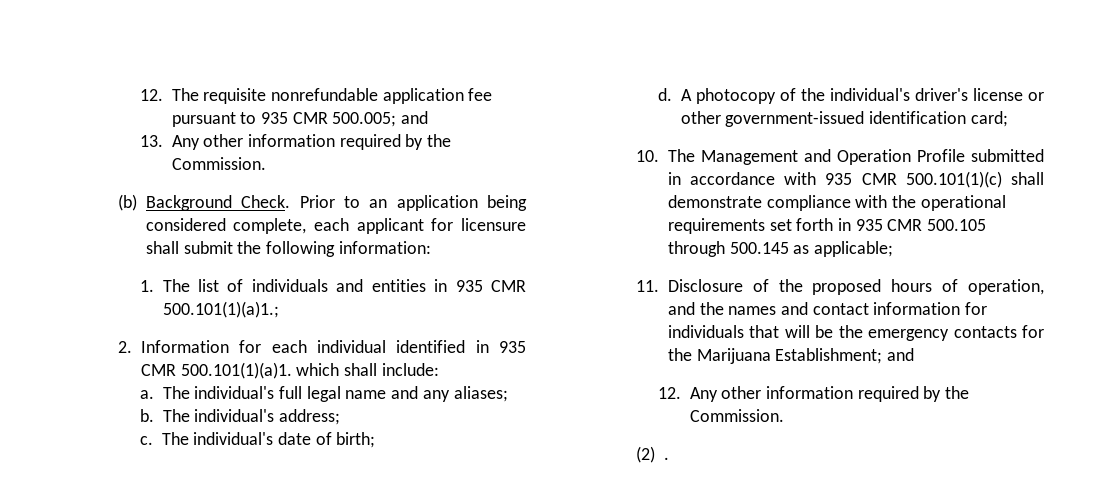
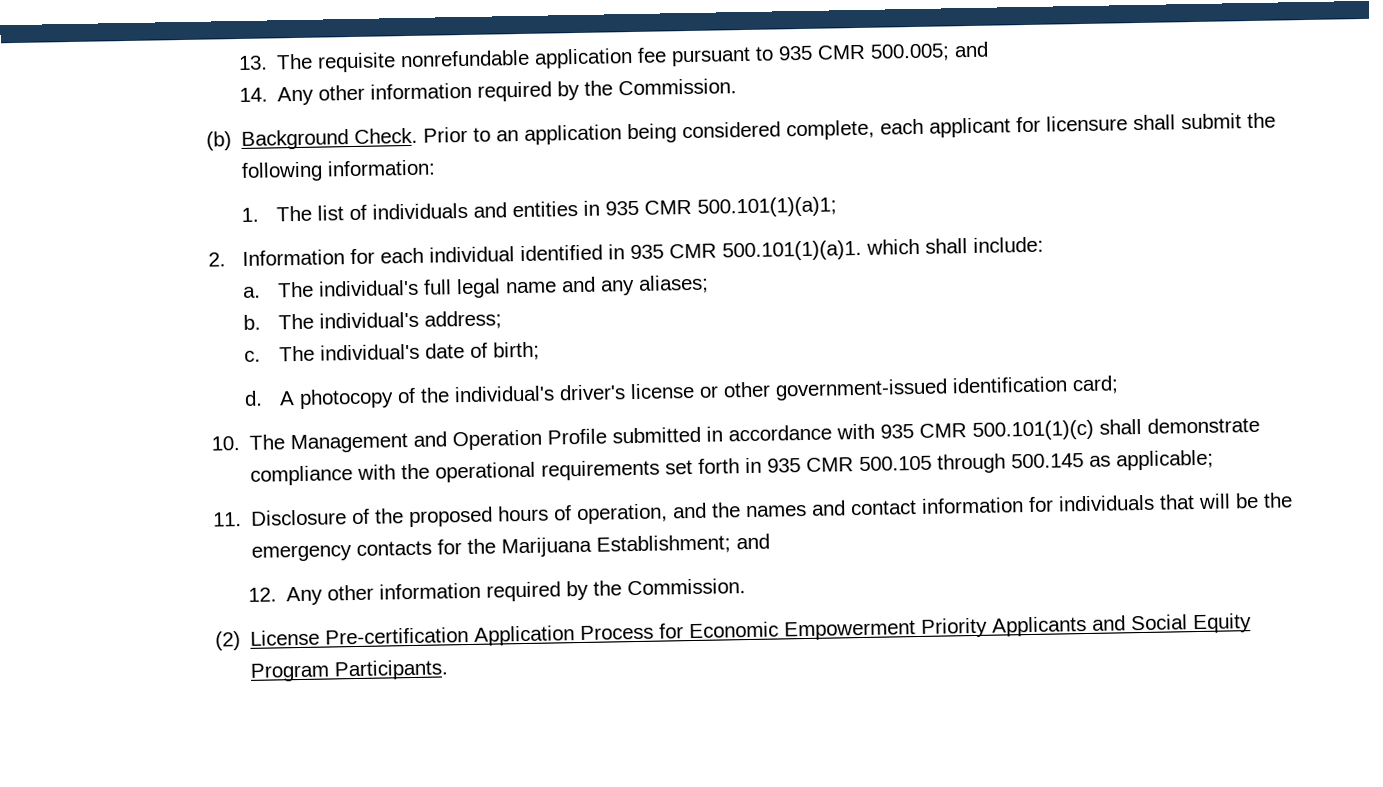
[139,89,163,101] 12. -> [238,55,269,71] 13.
[139,135,163,147] 13. -> [239,87,269,102] 14.
[162,301,279,318] 500.101(1)(a)1.; -> [696,196,837,218] 500.101(1)(a)1;
[663,457,669,460] . -> [249,613,1252,646] [249,659,449,682] License Pre-certification Application Process for Economic Empowerment Priority Applicants and Social Equity Program Participants.

